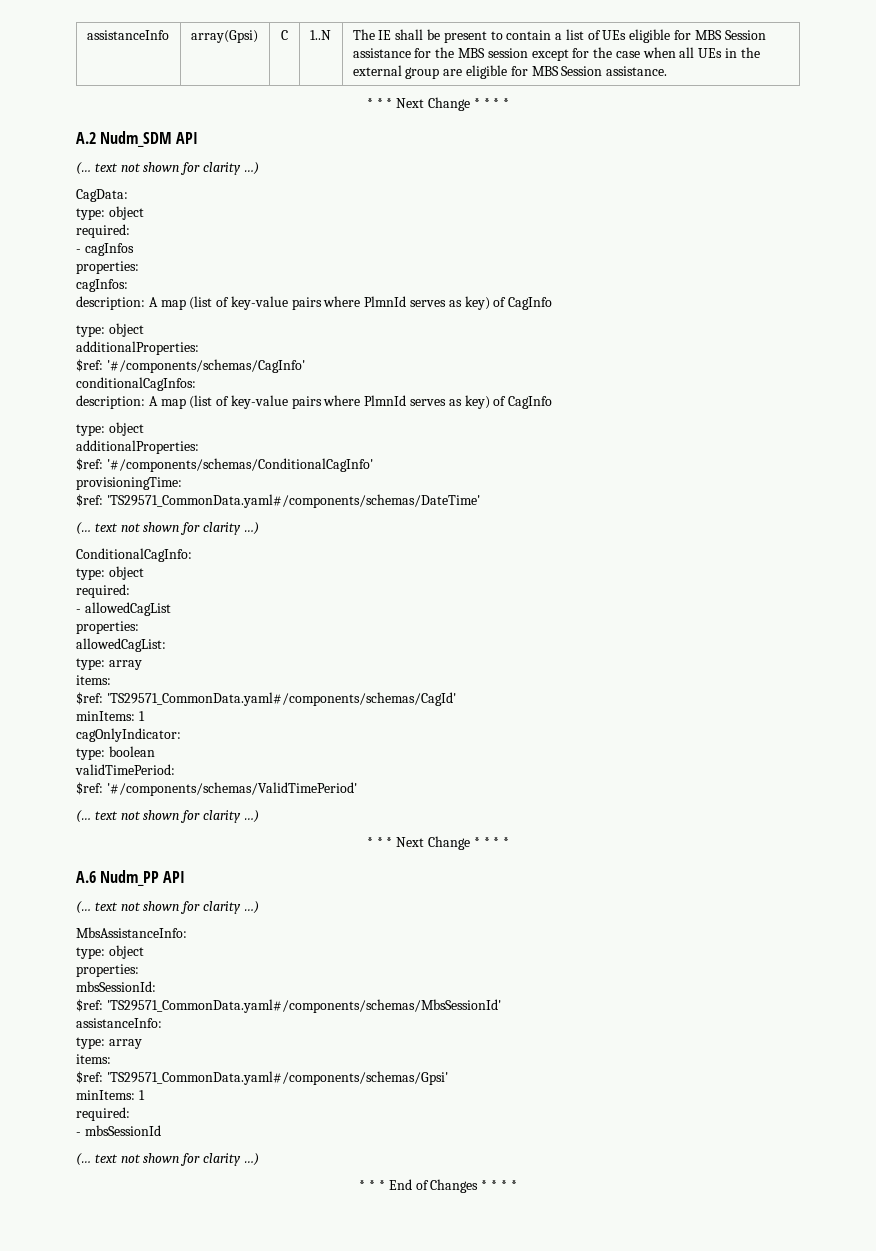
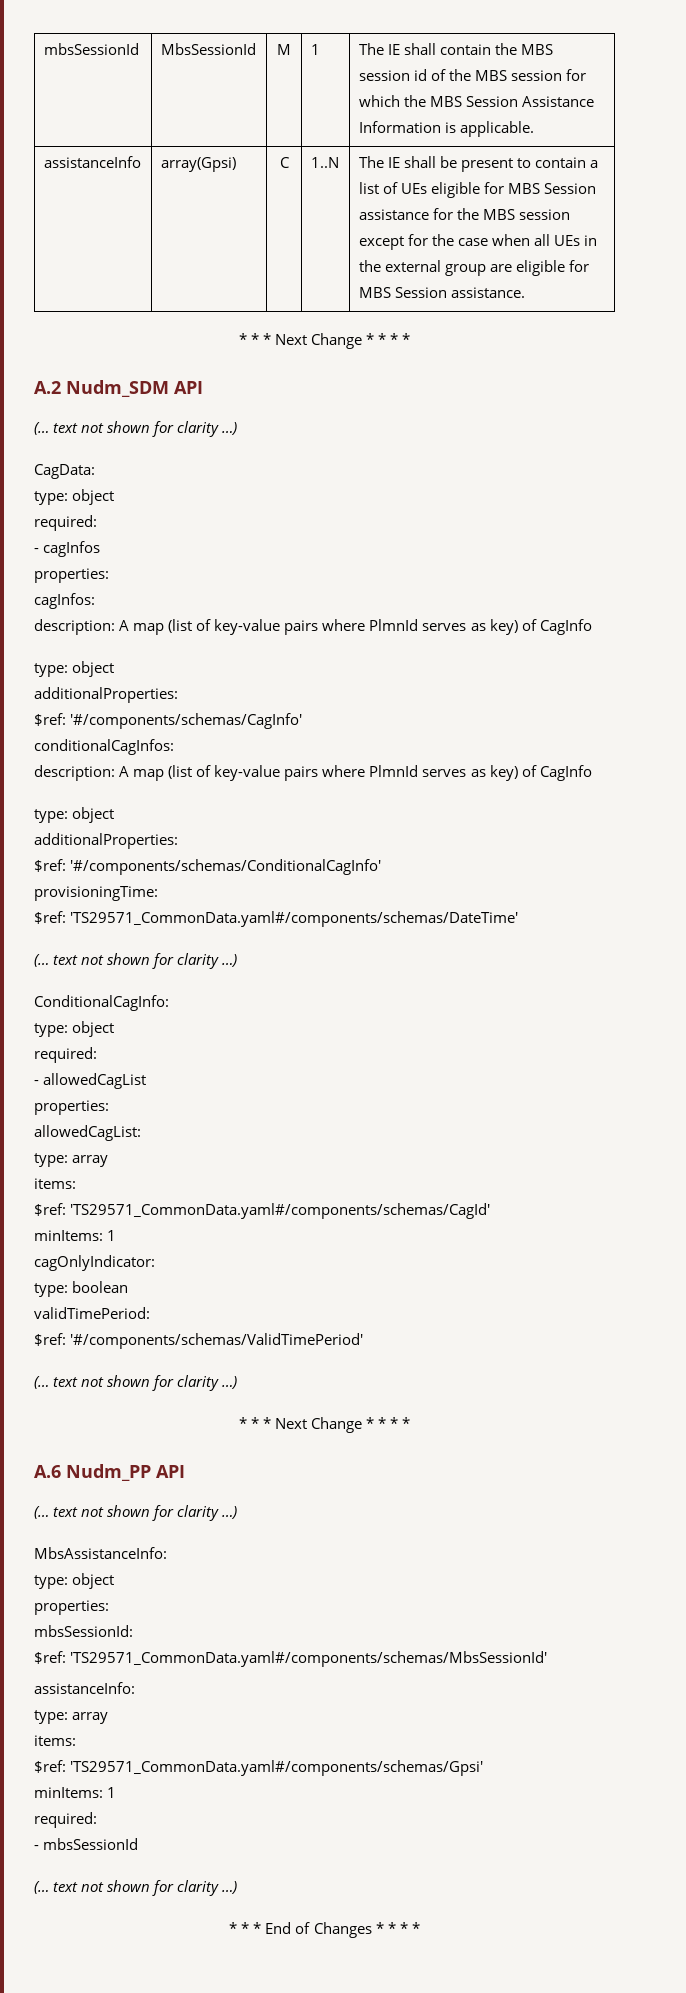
(86, 35) none -> [43,43,139,55] [160,43,256,55] [277,44,291,55] [310,44,320,55] [358,43,553,55] [358,69,587,81] [358,95,594,107] [358,121,534,137] mbsSessionId | MbsSessionId | M | 1 | The IE shall contain the MBS session id of the MBS session for which the MBS Session Assistance Information is applicable. //

